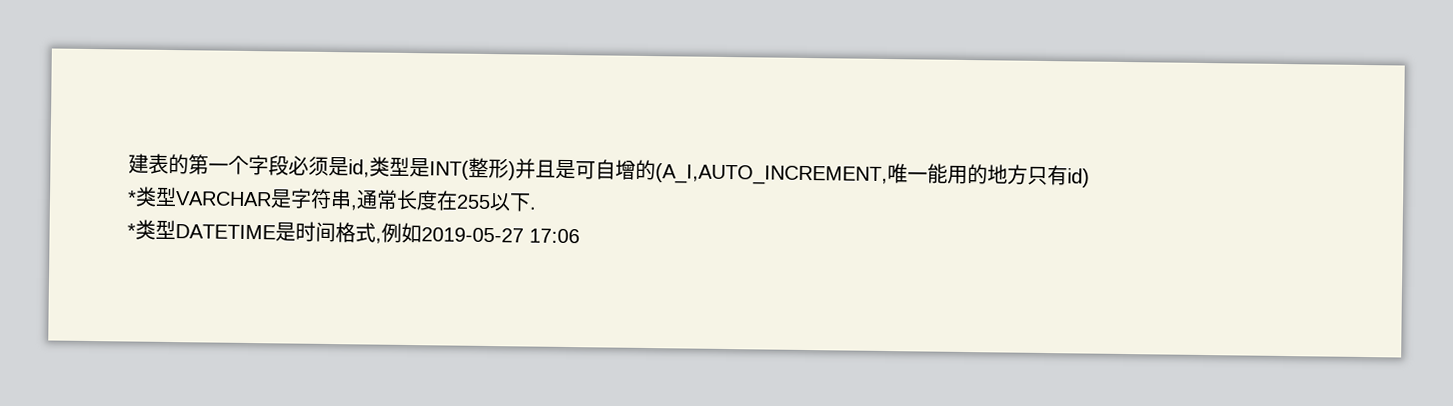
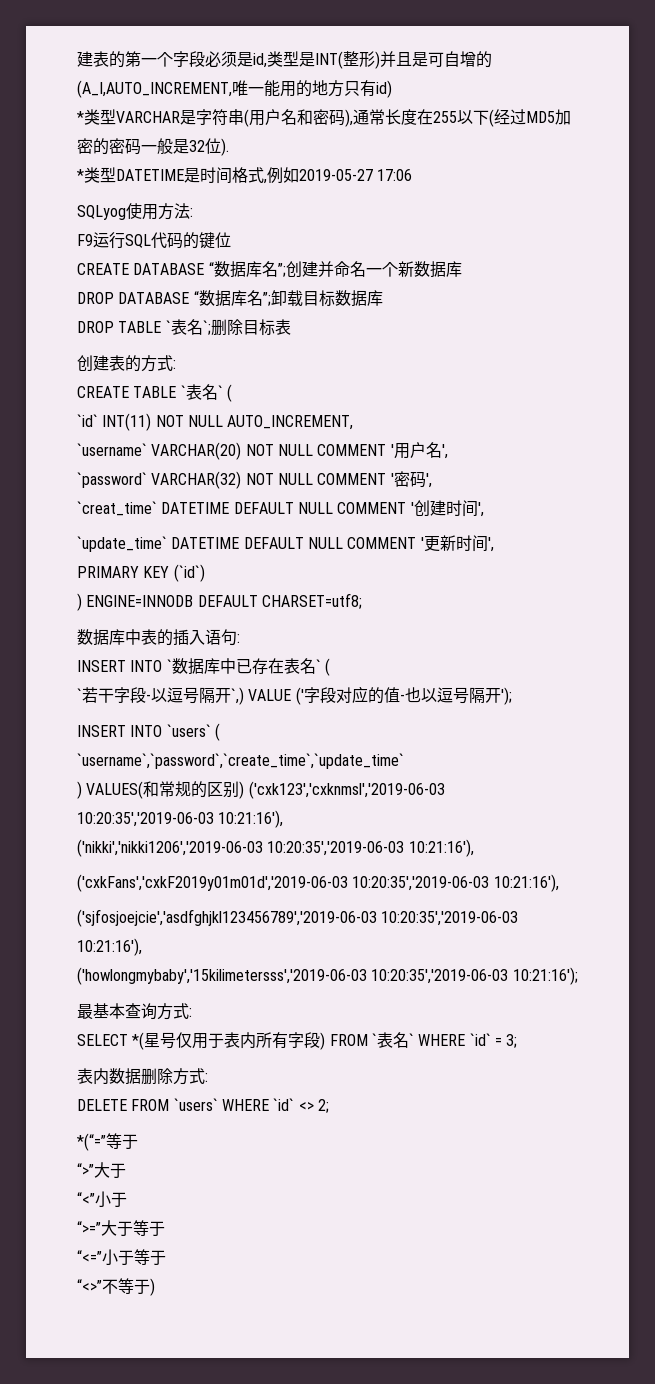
[350,204,357,211] , -> [244,109,353,127] (用户名和密码),
[529,206,536,210] . -> [489,109,571,127] [77,138,229,156] (经过MD5加密的密码一般是32位).
(580, 236) none -> [77,203,193,220] [77,232,231,249] [77,261,462,278] [77,290,383,307] [77,319,291,336] [77,355,176,372] [77,384,232,402] [77,413,354,431] [77,442,448,460] [77,471,432,489] [77,500,484,517] [77,535,494,552] [77,564,205,582] [77,593,362,611] [77,629,240,646] [77,658,330,676] [77,686,512,705] [77,723,220,741] [77,753,404,769] [77,781,445,799] [77,810,284,828] [77,839,474,857] [77,874,559,892] [77,909,519,927] [77,938,142,956] [77,967,578,985] [77,1003,192,1020] [77,1032,518,1050] [77,1068,208,1085] [77,1098,329,1113] [77,1133,138,1151] [77,1162,126,1178] [77,1191,127,1208] [77,1220,165,1236] [77,1249,166,1266] [77,1278,155,1296] // SQLyog使用方法: // F9运行SQL代码的键位 // CREATE DATABASE “数据库名”;创建并命名一个新数据库 // DROP DATABASE “数据库名”;卸载目标数据库 // DROP TABLE `表名`;删除目标表 // 创建表的方式: // CREATE TABLE `表名` ( // `id` INT(11) NOT NULL AUTO_INCREMENT, // `username` VARCHAR(20) NOT NULL COMMENT '用户名', // `password` VARCHAR(32) NOT NULL COMMENT '密码', // `creat_time` DATETIME DEFAULT NULL COMMENT '创建时间', // `update_time` DATETIME DEFAULT NULL COMMENT '更新时间', // PRIMARY KEY (`id`) // ) ENGINE=INNODB DEFAULT CHARSET=utf8; // 数据库中表的插入语句: // INSERT INTO `数据库中已存在表名` ( // `若干字段-以逗号隔开`,) VALUE ('字段对应的值-也以逗号隔开'); // INSERT INTO `users` ( // `username`,`password`,`create_time`,`update_time` // ) VALUES(和常规的区别) ('cxk123','cxknmsl','2019-06-03 10:20:35','2019-06-03 10:21:16'), // ('nikki','nikki1206','2019-06-03 10:20:35','2019-06-03 10:21:16'), // ('cxkFans','cxkF2019y01m01d','2019-06-03 10:20:35','2019-06-03 10:21:16'), // ('sjfosjoejcie','asdfghjkl123456789','2019-06-03 10:20:35','2019-06-03 10:21:16'), // ('howlongmybaby','15kilimetersss','2019-06-03 10:20:35','2019-06-03 10:21:16'); // 最基本查询方式: // SELECT *(星号仅用于表内所有字段) FROM `表名` WHERE `id` = 3; // 表内数据删除方式: // DELETE FROM `users` WHERE `id` <> 2; // *(“=”等于 // “>”大于 // “<”小于 // “>=”大于等于 // “<=”小于等于 // “<>”不等于)

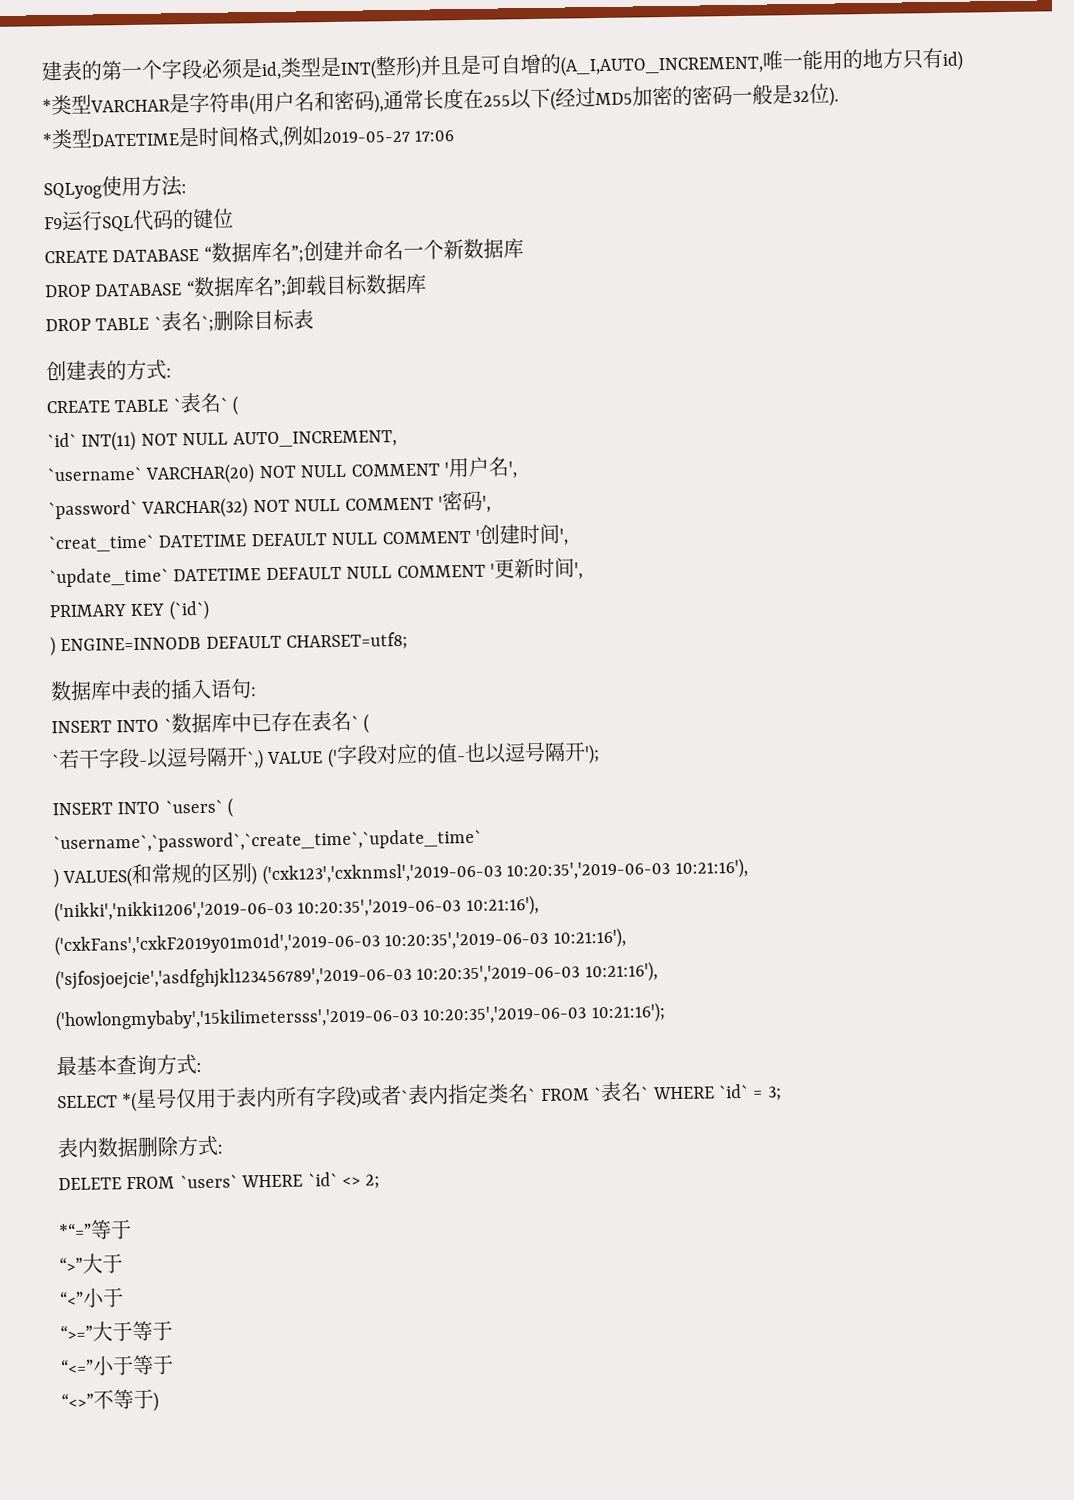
(326, 1041) none -> [360,1083,537,1107] 或者`表内指定类名`
[77,1133,106,1151] *(“=” -> [58,1222,92,1239] *“=”

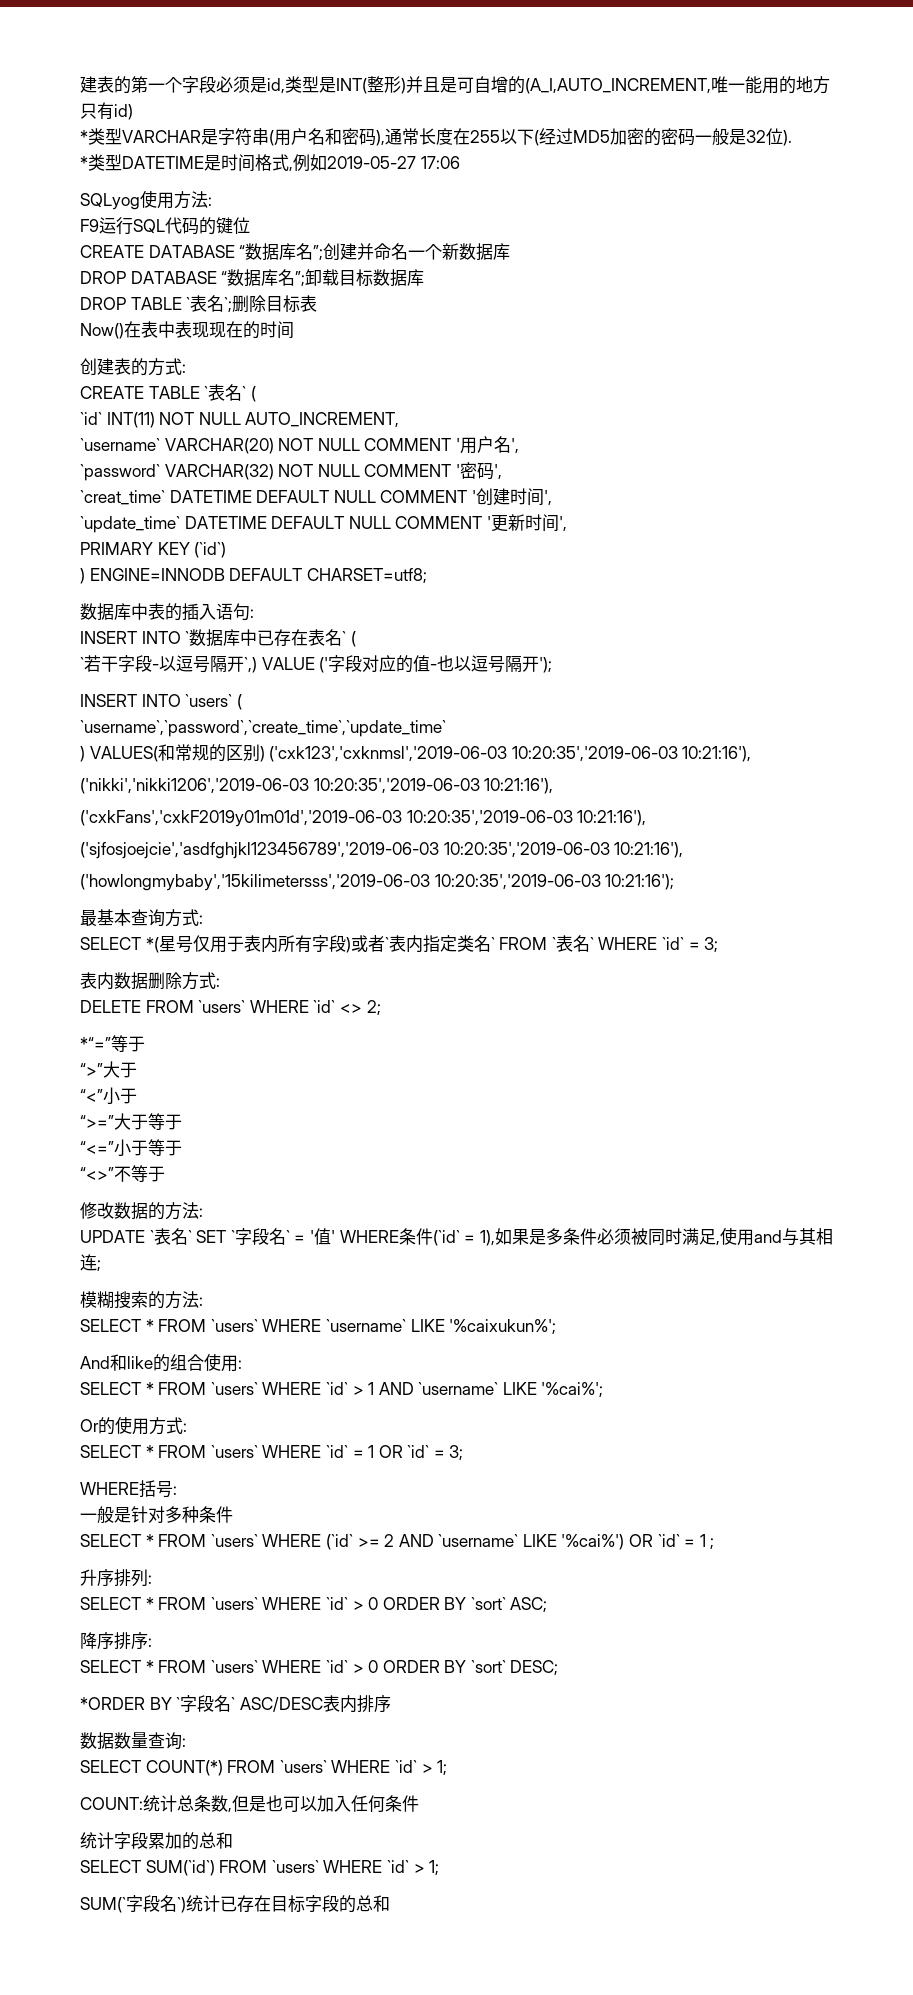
(314, 319) none -> [80,321,294,339] // Now()在表中表现现在的时间
[153,1391,159,1412] ) -> [80,1202,203,1220] [80,1227,833,1246] [80,1254,101,1271] [80,1291,203,1309] [80,1319,557,1334] [80,1353,242,1372] [80,1382,604,1397] [80,1416,187,1435] [80,1445,464,1460] [80,1480,177,1498] [80,1506,233,1523] [80,1534,715,1550] [80,1569,152,1587] [80,1597,548,1612] [80,1632,152,1650] [80,1660,559,1675] [80,1695,391,1713] [80,1732,186,1750] [80,1760,448,1776] [80,1795,419,1813] [80,1832,233,1850] [80,1860,440,1876] [80,1895,390,1913] // 修改数据的方法: // UPDATE `表名` SET `字段名` = '值' WHERE条件(`id` = 1),如果是多条件必须被同时满足,使用and与其相连; // 模糊搜索的方法: // SELECT * FROM `users` WHERE `username` LIKE '%caixukun%'; // And和like的组合使用: // SELECT * FROM `users` WHERE `id` > 1 AND `username` LIKE '%cai%'; // Or的使用方式: // SELECT * FROM `users` WHERE `id` = 1 OR `id` = 3; // WHERE括号: // 一般是针对多种条件 // SELECT * FROM `users` WHERE (`id` >= 2 AND `username` LIKE '%cai%') OR `id` = 1 ; // 升序排列: // SELECT * FROM `users` WHERE `id` > 0 ORDER BY `sort` ASC; // 降序排序: // SELECT * FROM `users` WHERE `id` > 0 ORDER BY `sort` DESC; // *ORDER BY `字段名` ASC/DESC表内排序 // 数据数量查询: // SELECT COUNT(*) FROM `users` WHERE `id` > 1; // COUNT:统计总条数,但是也可以加入任何条件 // 统计字段累加的总和 // SELECT SUM(`id`) FROM `users` WHERE `id` > 1; // SUM(`字段名`)统计已存在目标字段的总和

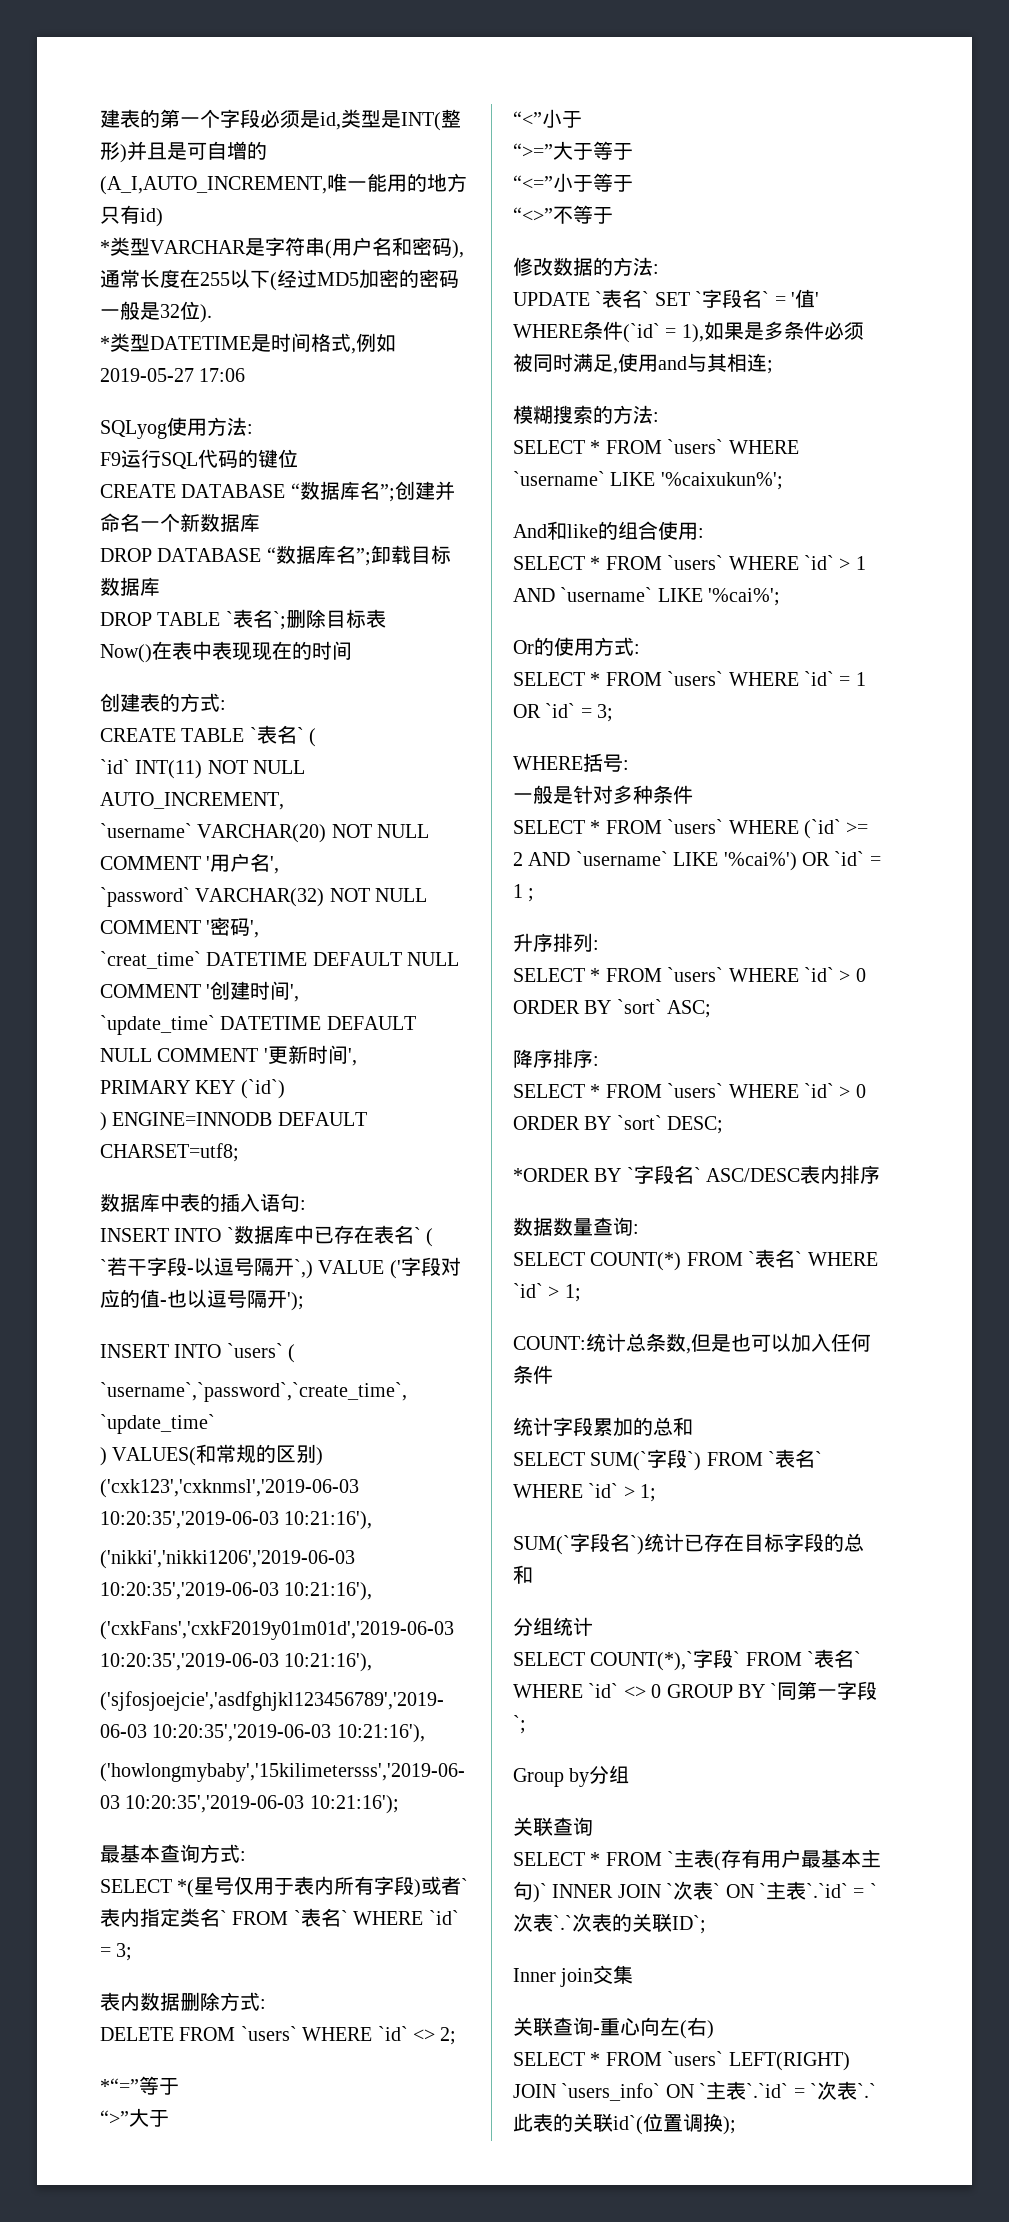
[279,1760,327,1773] `users` -> [748,1249,803,1268] `表名`
[145,1860,319,1876] SUM(`id`) FROM `users` -> [590,1449,823,1471] SUM(`字段`) FROM `表名`
(390, 1903) none -> [513,1617,593,1636] [513,1649,862,1671] [513,1681,878,1700] [513,1715,526,1734] [513,1765,630,1787] [513,1817,593,1836] [513,1849,882,1871] [513,1881,877,1903] [513,1913,706,1934] [513,1965,634,1987] [513,2017,714,2039] [513,2051,850,2071] [513,2081,876,2101] [513,2113,736,2135] // 分组统计 // SELECT COUNT(*),`字段` FROM `表名` WHERE `id` <> 0 GROUP BY `同第一字段`; // Group by分组 // 关联查询 // SELECT * FROM `主表(存有用户最基本主句)` INNER JOIN `次表` ON `主表`.`id` = `次表`.`次表的关联ID`; // Inner join交集 // 关联查询-重心向左(右) // SELECT * FROM `users` LEFT(RIGHT) JOIN `users_info` ON `主表`.`id` = `次表`.`此表的关联id`(位置调换);

